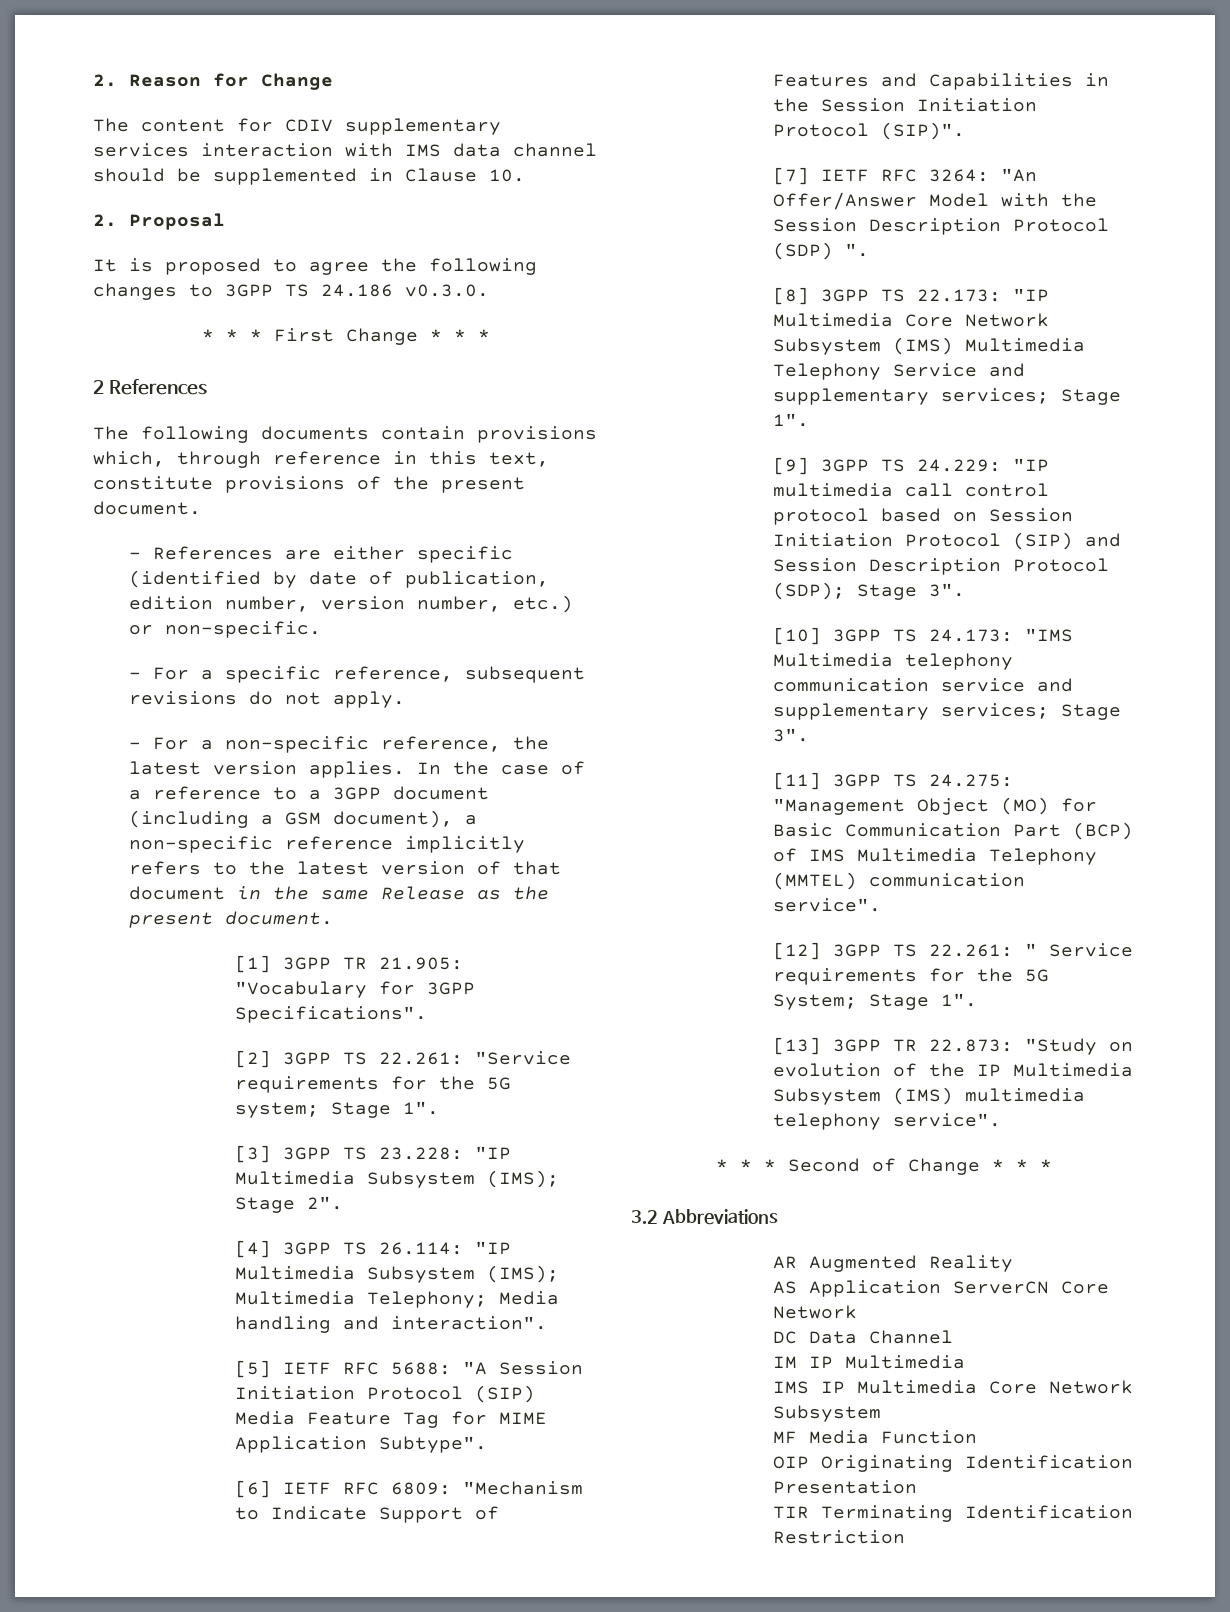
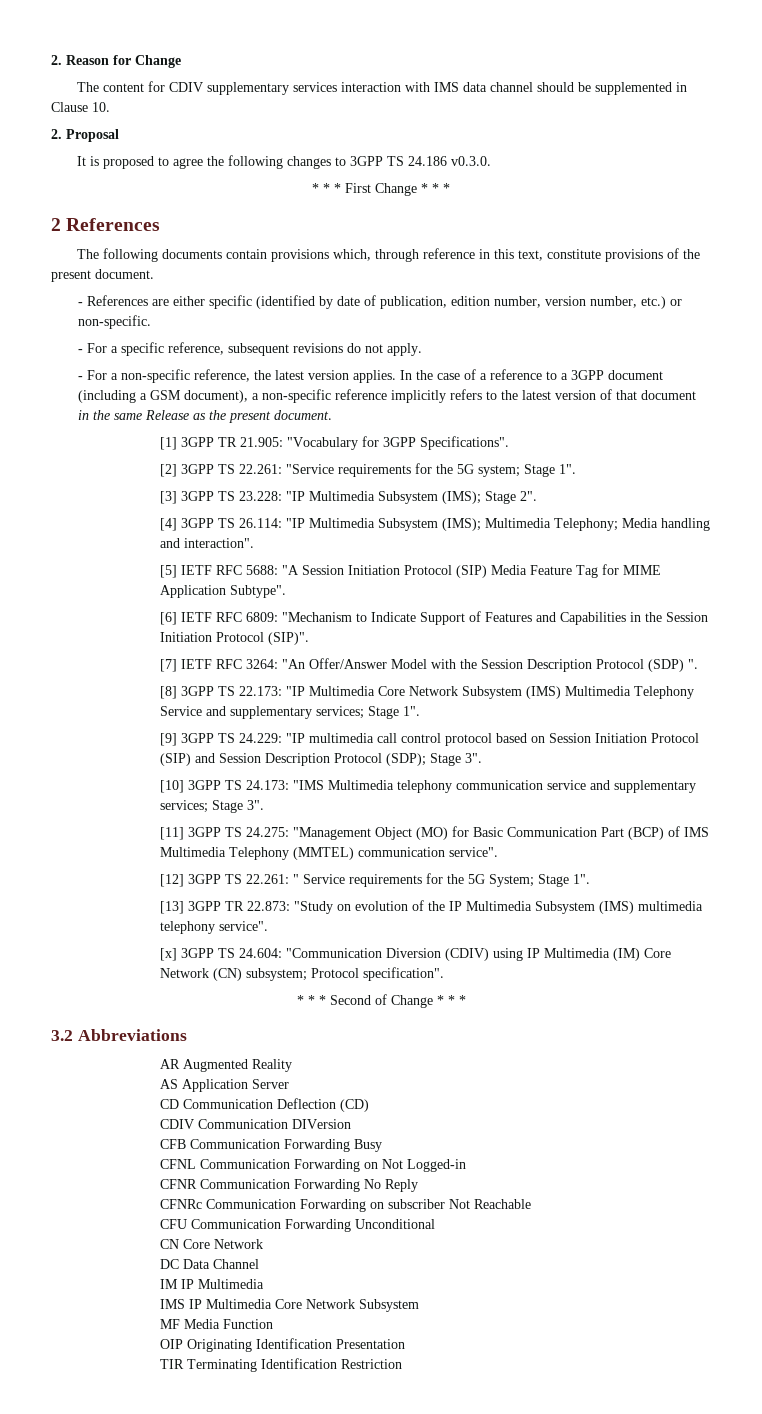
(1001, 1120) none -> [159,948,671,961] [159,967,444,981] // [x] 3GPP TS 24.604: "Communication Diversion (CDIV) using IP Multimedia (IM) Core Network (CN) subsystem; Protocol specification".
[952,1281,1049,1294] ServerCN -> [251,1079,289,1089] [159,1098,369,1112] [159,1119,351,1129] [159,1139,382,1152] [159,1159,466,1172] [159,1179,418,1192] [159,1199,531,1212] [159,1219,435,1232] [159,1239,179,1249] Server // CD Communication Deflection (CD) // CDIV Communication DIVersion // CFB Communication Forwarding Busy // CFNL Communication Forwarding on Not Logged-in // CFNR Communication Forwarding No Reply // CFNRc Communication Forwarding on subscriber Not Reachable // CFU Communication Forwarding Unconditional // CN

